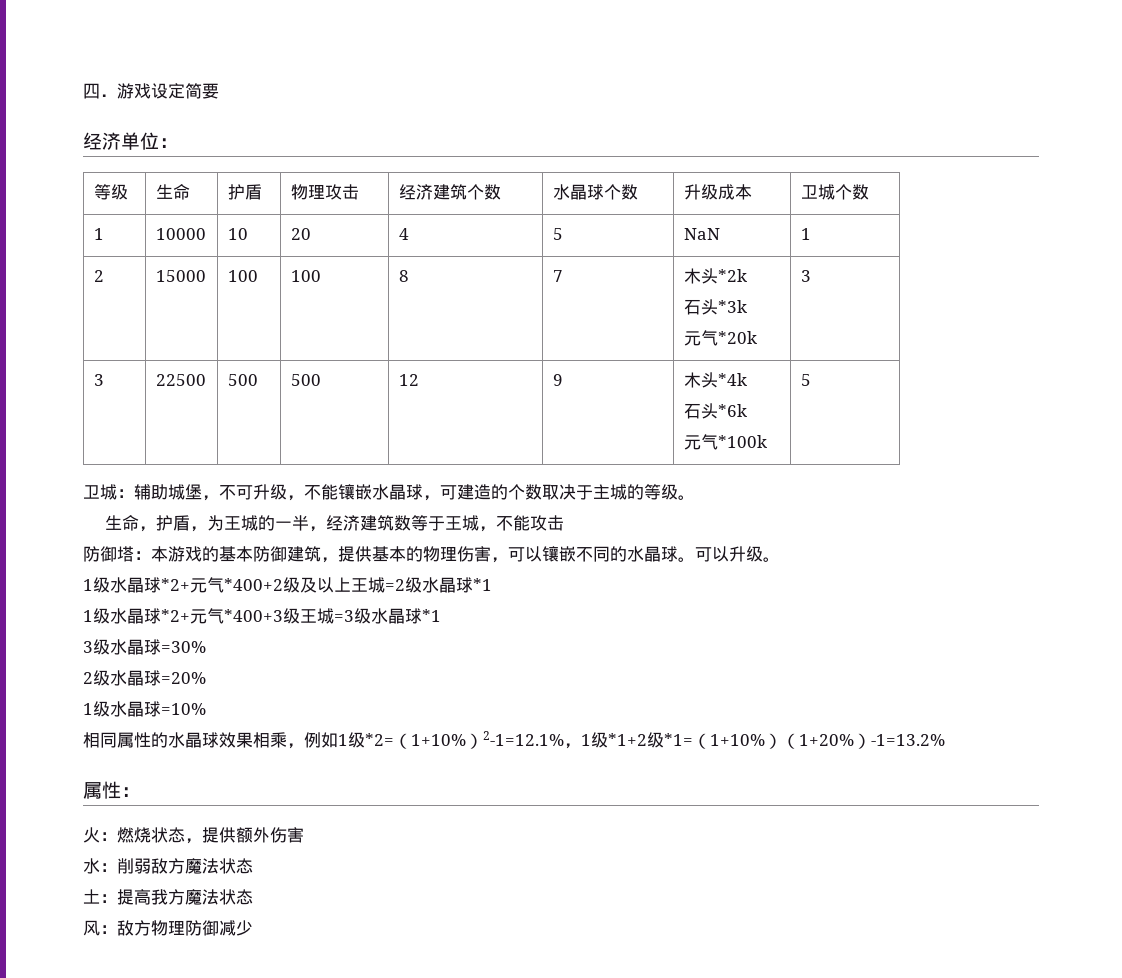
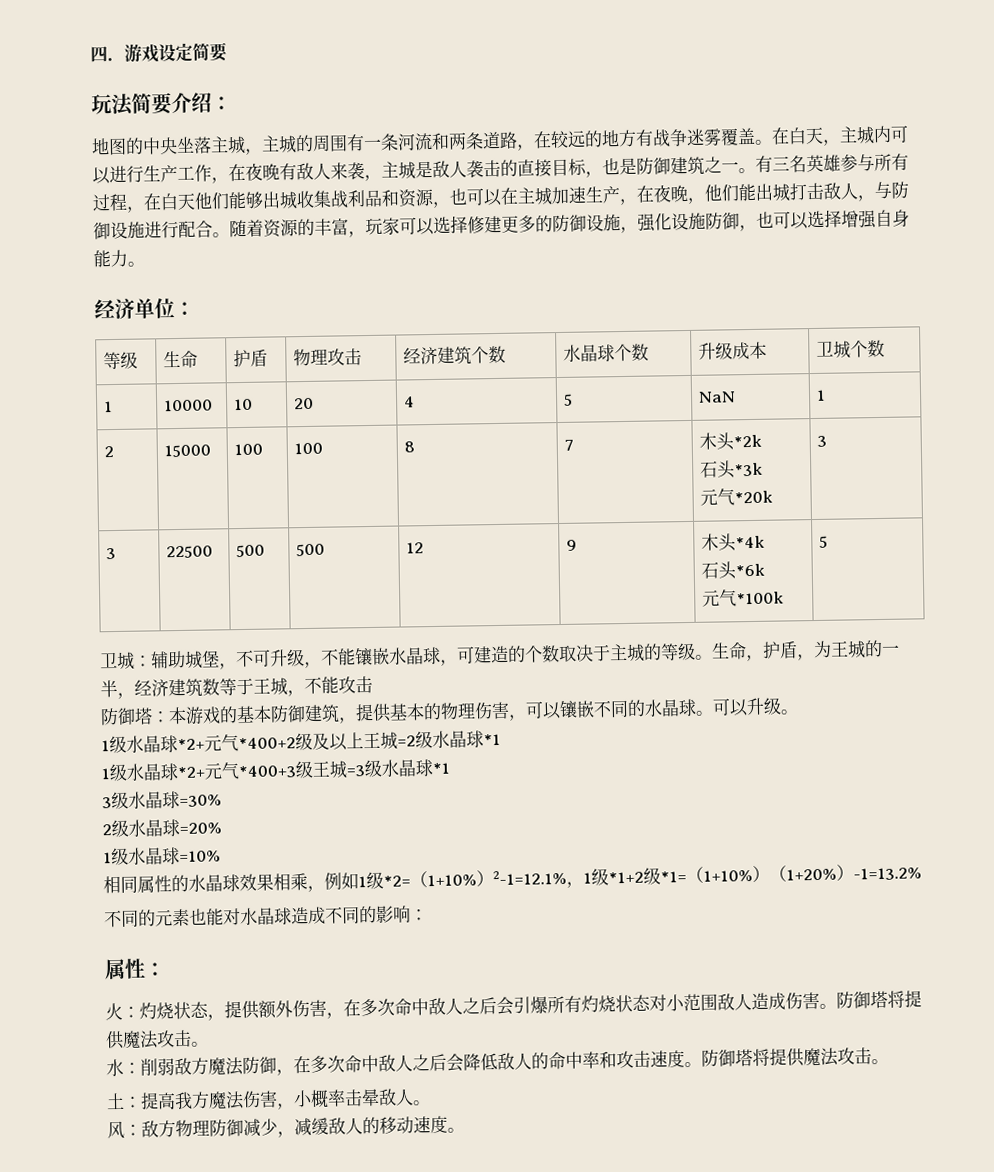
(219, 91) none -> [91,92,232,116] [91,125,909,156] [92,153,909,185] [92,181,909,213] [93,209,910,240] [93,249,145,268] // 玩法简要介绍： // 地图的中央坐落主城，主城的周围有一条河流和两条道路，在较远的地方有战争迷雾覆盖。在白天，主城内可以进行生产工作，在夜晚有敌人来袭，主城是敌人袭击的直接目标，也是防御建筑之一。有三名英雄参与所有过程，在白天他们能够出城收集战利品和资源，也可以在主城加速生产，在夜晚，他们能出城打击敌人，与防御设施进行配合。随着资源的丰富，玩家可以选择修建更多的防御设施，强化设施防御，也可以选择增强自身能力。
(695, 497) // -> (713, 657) none
(945, 740) none -> [104,905,428,928] // 不同的元素也能对水晶球造成不同的影响：
[117,827,134,843] 燃 -> [139,1002,157,1020] 灼
[83,858,253,874] // 水：削弱敌方魔法状态 -> [326,990,922,1019] [105,1029,209,1050] [106,1047,889,1077] ，在多次命中敌人之后会引爆所有灼烧状态对小范围敌人造成伤害。防御塔将提供魔法攻击。 // 水：削弱敌方魔法防御，在多次命中敌人之后会降低敌人的命中率和攻击速度。防御塔将提供魔法攻击。
[219,889,253,905] 状态 -> [242,1088,431,1110] 伤害，小概率击晕敌人。
(253, 928) none -> [277,1115,465,1138] ，减缓敌人的移动速度。

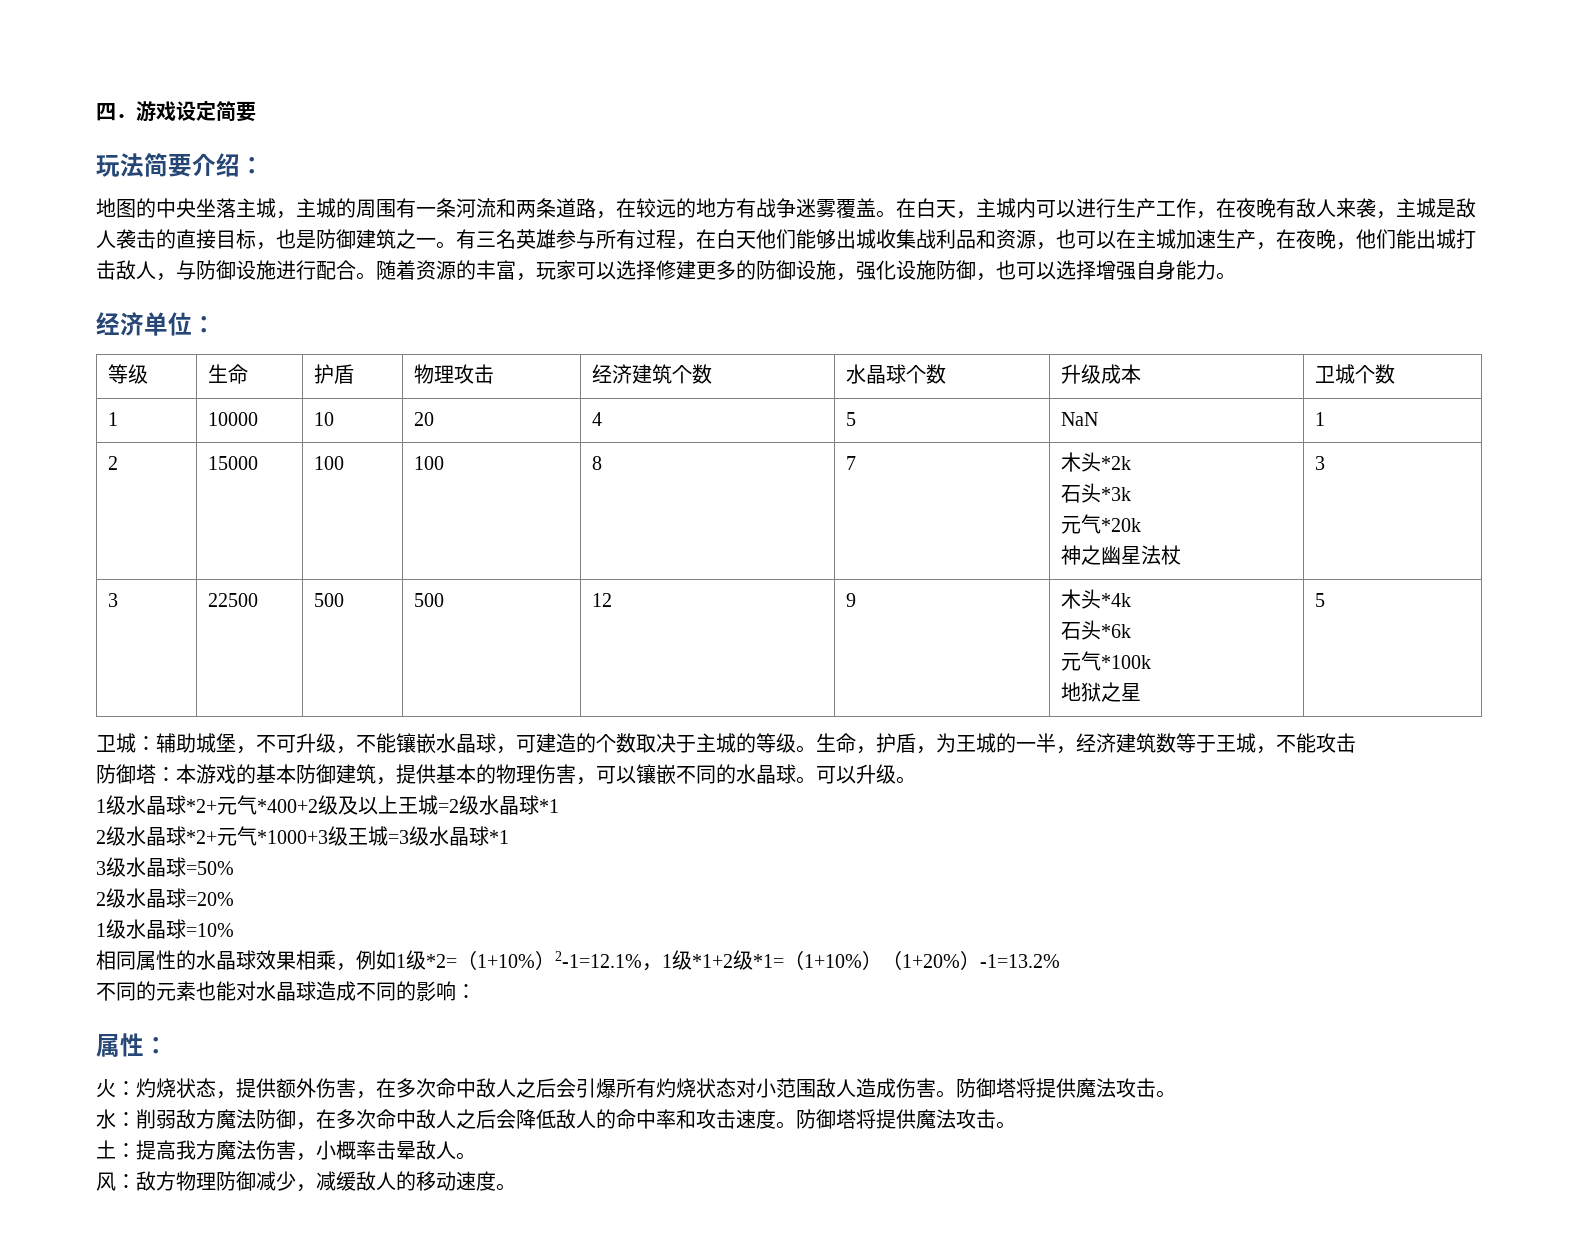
(773, 497) none -> [1060,545,1181,565] // 神之幽星法杖
(784, 598) none -> [1060,682,1141,702] // 地狱之星
[101,762,296,782] 1级水晶球*2+元气*400+3 -> [96,826,328,846] 2级水晶球*2+元气*1000+3
[179,794,222,808] =30% -> [186,861,234,875] =50%

